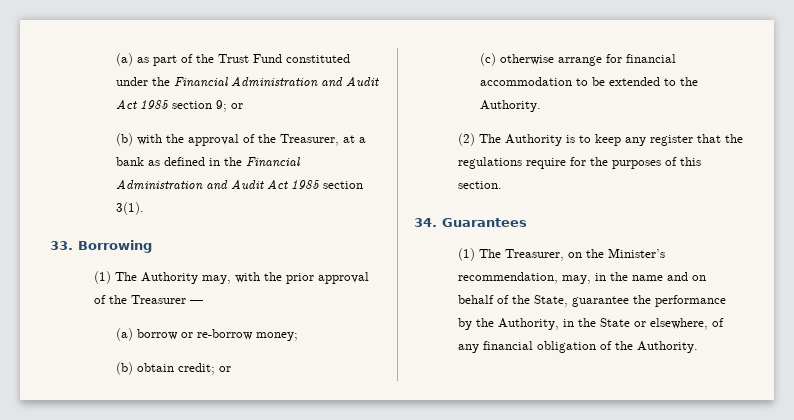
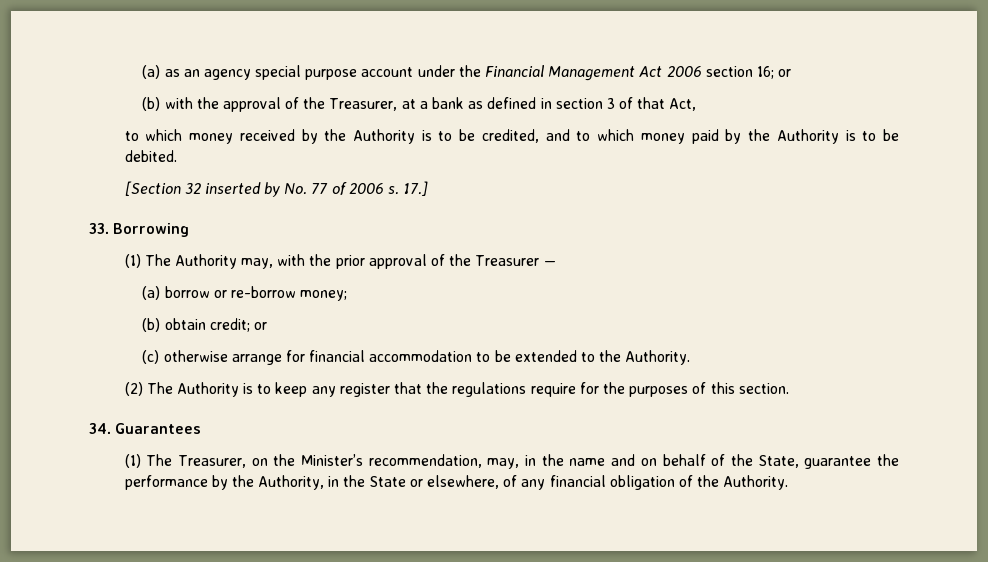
[153,54,351,66] [116,76,380,87] [116,99,228,112] part of the Trust Fund constituted under the Financial Administration and Audit Act 1985 section 9; -> [183,65,774,81] an agency special purpose account under the Financial Management Act 2006 section 16;
[224,157,301,167] [116,179,364,190] [116,202,145,215] the Financial Administration and Audit Act 1985 section 3(1). -> [555,97,697,111] [124,129,899,144] [124,150,177,162] [124,181,429,197] section 3 of that Act, // to which money received by the Authority is to be credited, and to which money paid by the Authority is to be debited. // [Section 32 inserted by No. 77 of 2006 s. 17.]

